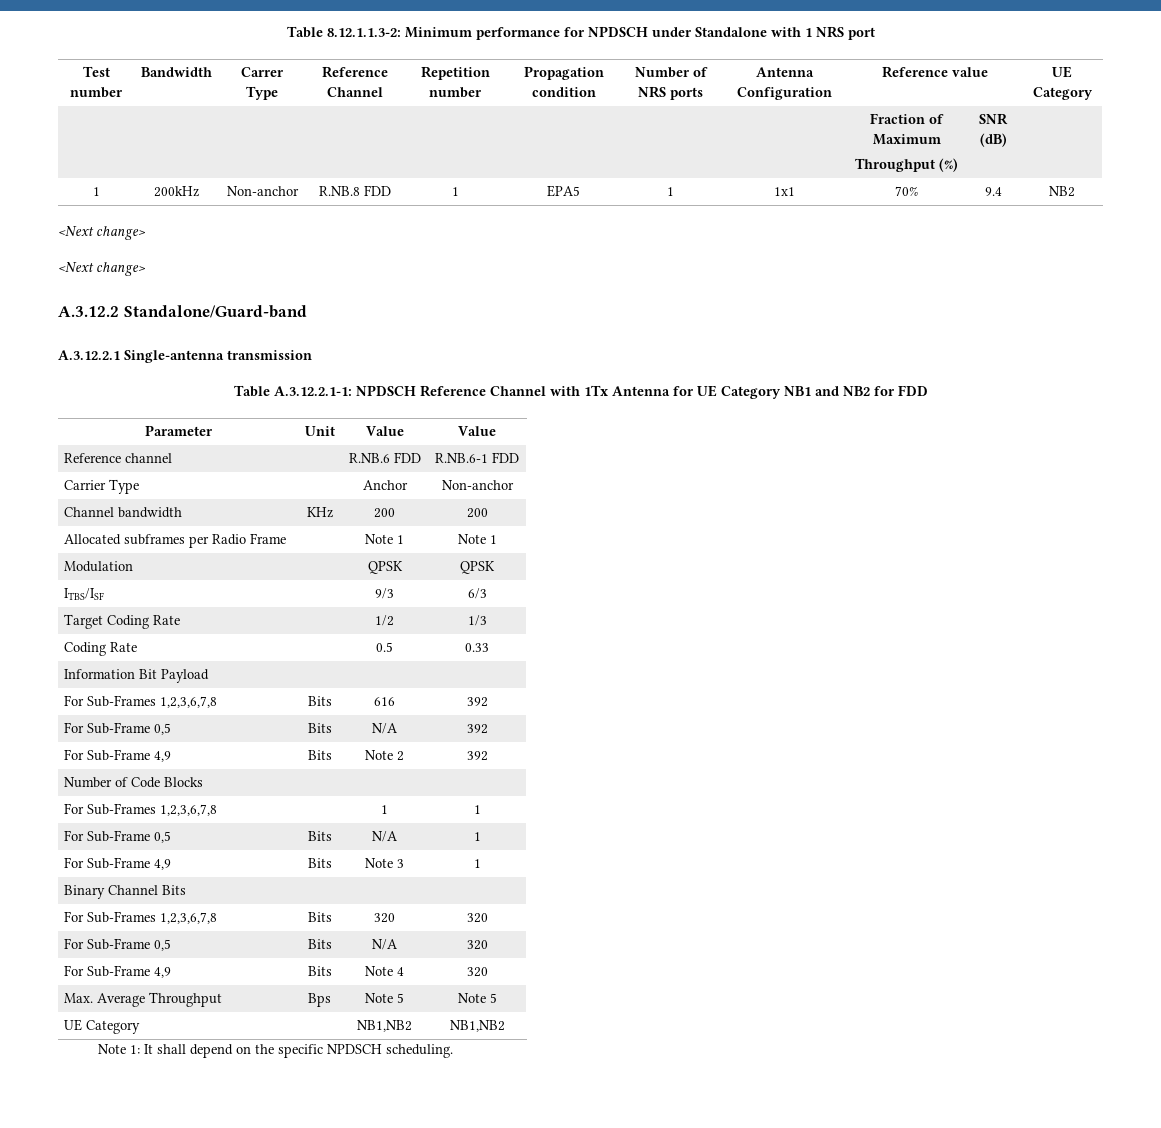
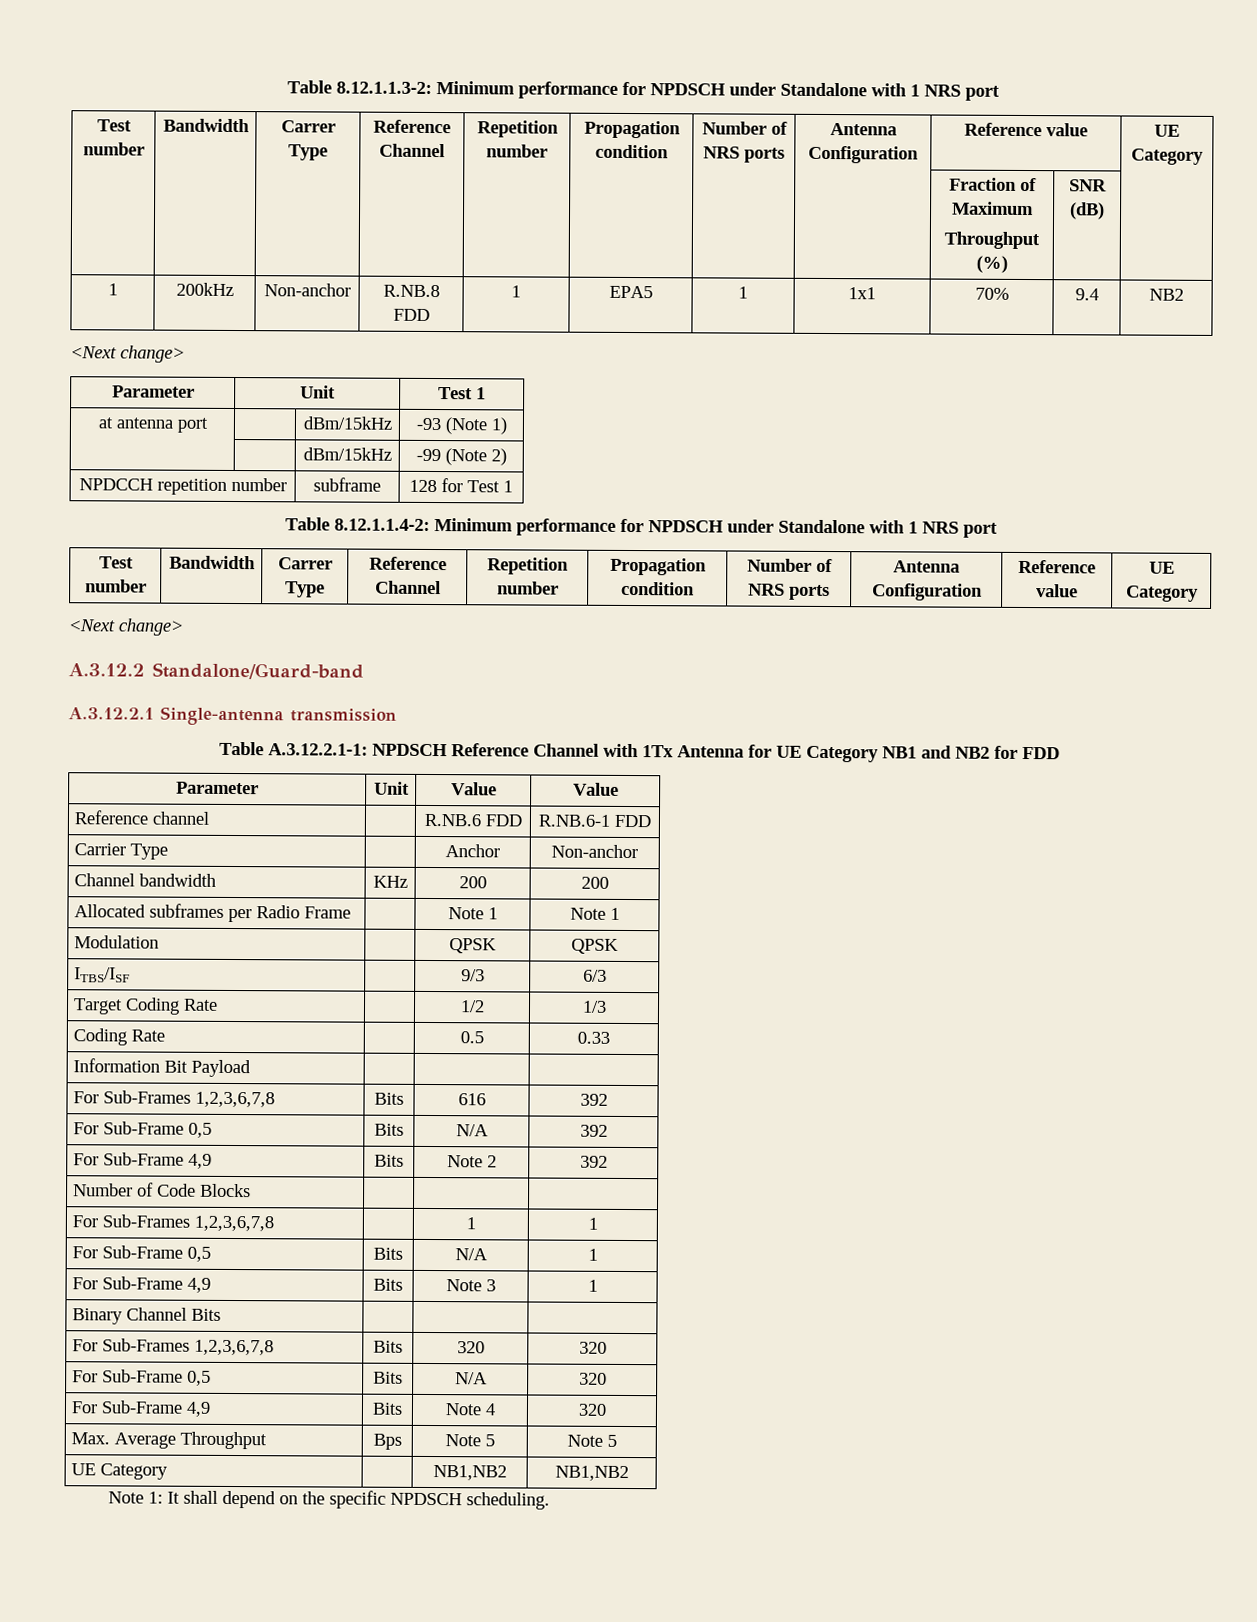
(146, 233) none -> [111,385,195,398] [300,385,336,399] [438,387,486,400] [97,417,208,433] [302,416,392,430] [415,417,507,435] [302,447,392,461] [415,448,507,466] [78,477,287,495] [313,477,381,492] [409,478,513,493] [284,517,998,538] [98,556,134,569] [84,579,147,593] [168,555,256,570] [277,557,333,570] [285,581,325,598] [368,556,447,571] [374,580,441,595] [487,557,569,575] [496,581,559,595] [609,557,707,576] [621,581,695,596] [746,558,833,573] [748,583,830,601] [893,560,960,573] [871,583,983,601] [1018,559,1096,574] [1036,584,1078,598] [1148,561,1175,574] [1125,585,1199,602] // Parameter | Unit | Test 1 // at antenna port | | dBm/15kHz | -93 (Note 1) // | | dBm/15kHz | -99 (Note 2) // NPDCCH repetition number | subframe | 128 for Test 1 // Table 8.12.1.1.4-2: Minimum performance for NPDSCH under Standalone with 1 NRS port // Test number | Bandwidth | Carrer Type | Reference Channel | Repetition number | Propagation condition | Number of NRS ports | Antenna Configuration | Reference value | UE Category

